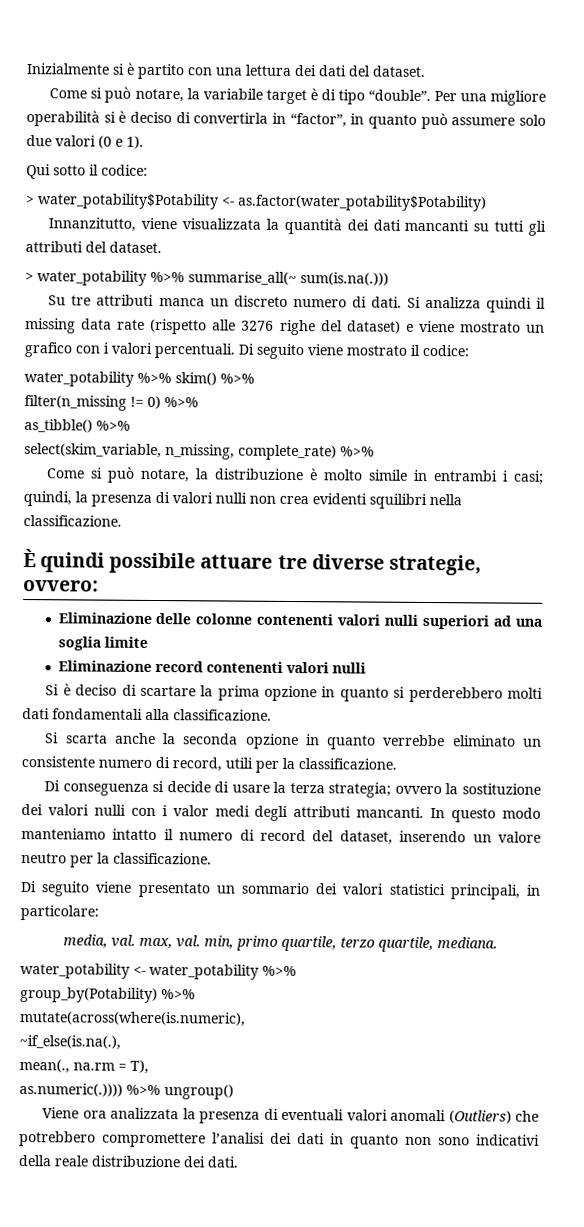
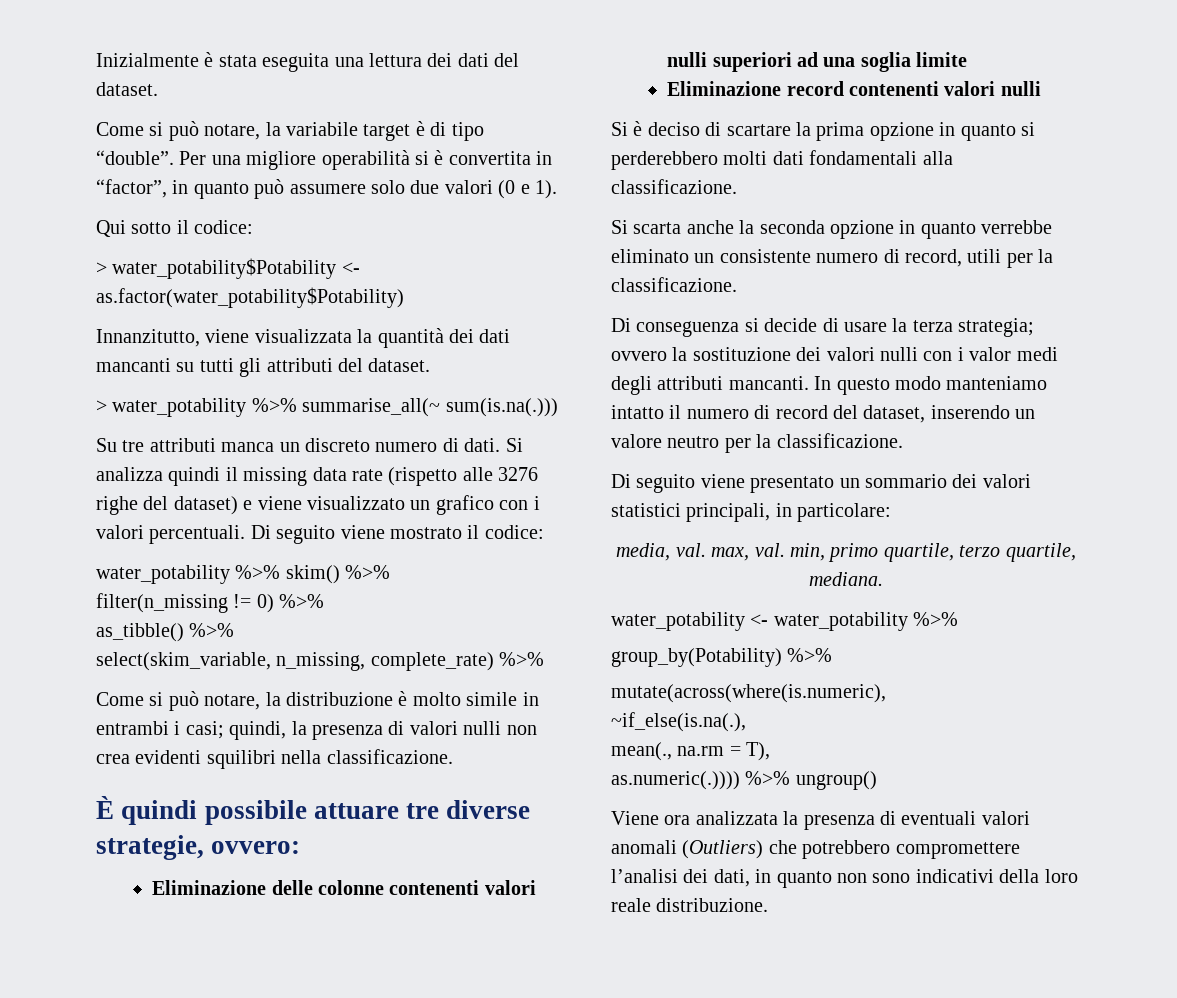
[112,62,213,80] si è partito con -> [204,52,330,72] è stata eseguita
[130,111,269,124] deciso di convertirla -> [448,151,531,165] convertita
[459,322,521,333] mostrato -> [307,496,405,510] visualizzato
[297,1133,325,1145] dati -> [713,869,750,887] dati,
[54,1155,239,1168] reale distribuzione dei dati. -> [1044,869,1078,883] [611,898,769,912] loro reale distribuzione.

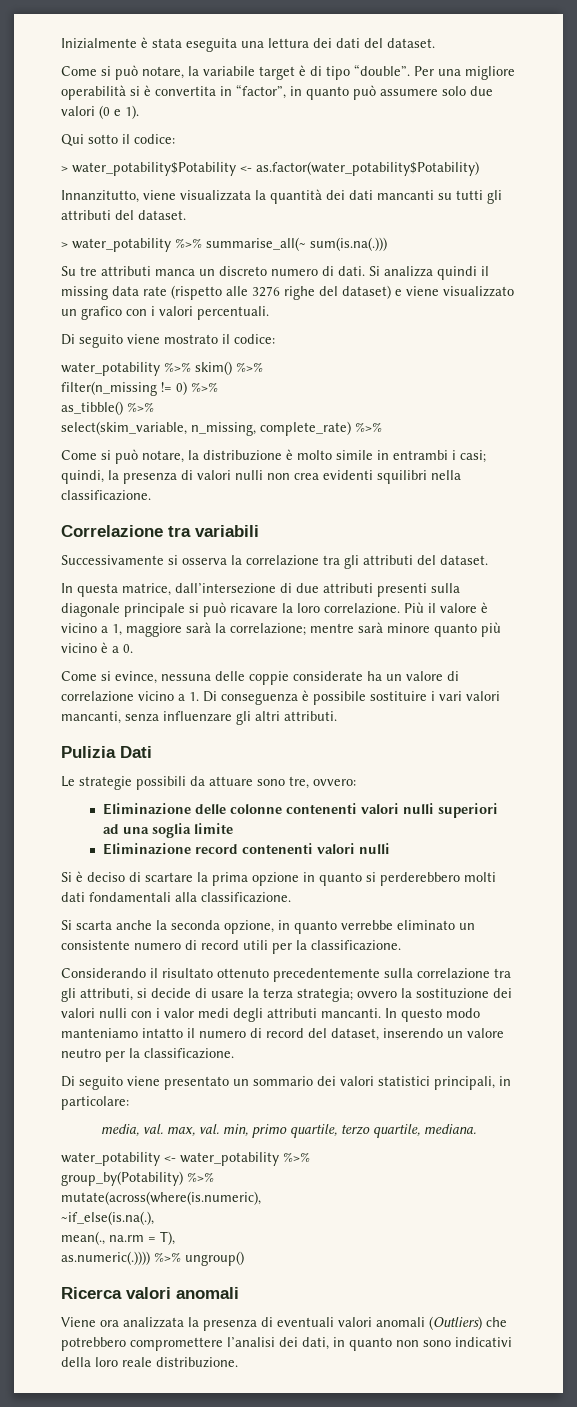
(246, 534) none -> (269, 313) //
[96,796,531,825] [96,835,204,860] È quindi possibile attuare tre diverse strategie, -> [61,525,259,537] [61,555,488,569] [61,583,460,597] [61,602,488,617] [61,622,501,637] [61,642,133,653] [61,671,459,685] [61,690,500,705] [61,711,337,725] [61,746,152,758] [61,776,309,790] Correlazione tra variabili // Successivamente si osserva la correlazione tra gli attributi del dataset. // In questa matrice, dall’intersezione di due attributi presenti sulla diagonale principale si può ricavare la loro correlazione. Più il valore è vicino a 1, maggiore sarà la correlazione; mentre sarà minore quanto più vicino è a 0. // Come si evince, nessuna delle coppie considerate ha un valore di correlazione vicino a 1. Di conseguenza è possibile sostituire i vari valori mancanti, senza influenzare gli altri attributi. // Pulizia Dati // Le strategie possibili da attuare sono tre,
[830,220,894,239] opzione -> [224,920,274,934] opzione,
[905,249,962,267] record, -> [201,940,239,950] record
[611,318,740,337] Di conseguenza -> [61,968,511,982] [61,988,133,1002] Considerando il risultato ottenuto precedentemente sulla correlazione tra gli attributi,
(877, 780) none -> [61,1287,239,1299] // Ricerca valori anomali

